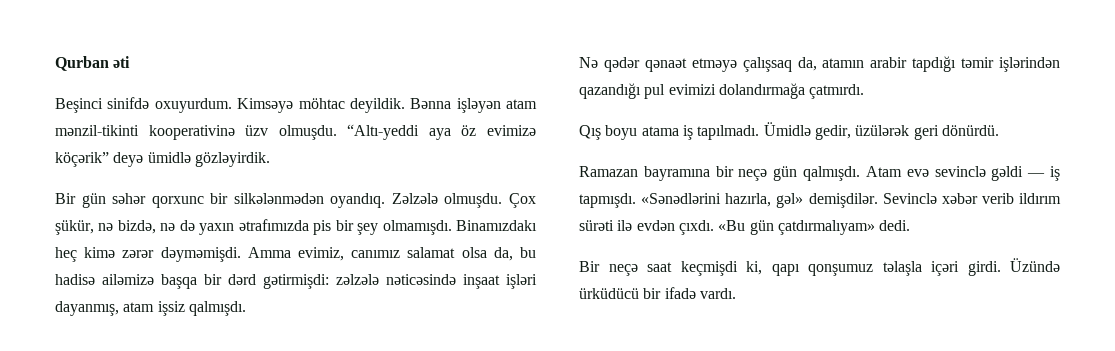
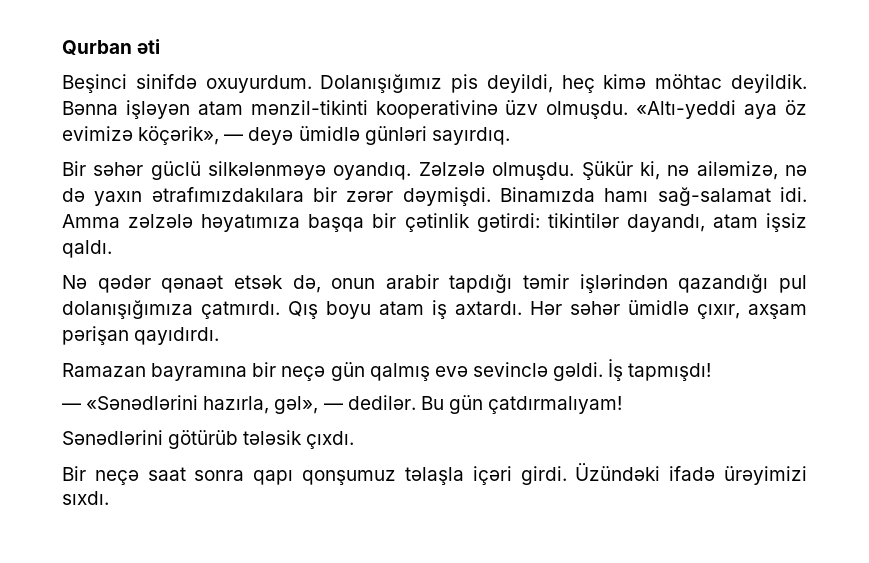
[237,98,294,113] Kimsəyə -> [320,74,647,93] Dolanışığımız pis deyildi, heç kimə
[347,124,420,140] “Altı-yeddi -> [636,100,737,119] «Altı-yeddi
[55,152,270,167] [55,193,536,208] [55,219,537,235] [55,247,536,262] [55,274,537,289] [55,301,119,316] köçərik” deyə ümidlə gözləyirdik. // Bir gün səhər qorxunc bir silkələnmədən oyandıq. Zəlzələ olmuşdu. Çox şükür, nə bizdə, nə də yaxın ətrafımızda pis bir şey olmamışdı. Binamızdakı heç kimə zərər dəyməmişdi. Amma evimiz, canımız salamat olsa da, bu hadisə ailəmizə başqa bir dərd gətirmişdi: zəlzələ nəticəsində inşaat işləri dayanmış, -> [138,126,510,145] [62,161,808,180] [62,187,808,206] [62,213,705,232] köçərik», — deyə ümidlə günləri sayırdıq. // Bir səhər güclü silkələnməyə oyandıq. Zəlzələ olmuşdu. Şükür ki, nə ailəmizə, nə də yaxın ətrafımızdakılara bir zərər dəymişdi. Binamızda hamı sağ-salamat idi. Amma zəlzələ həyatımıza başqa bir çətinlik gətirdi: tikintilər dayandı,
[188,301,246,316] qalmışdı. -> [62,240,112,258] qaldı.
[691,57,865,72] etməyə çalışsaq da, atamın -> [233,275,376,293] etsək də, onun
[668,83,805,99] evimizi dolandırmağa -> [62,300,193,319] dolanışığımıza
(865, 91) // -> (280, 310) none
[641,122,999,140] atama iş tapılmadı. Ümidlə gedir, üzülərək geri dönürdü. -> [379,300,807,319] [62,326,220,345] atam iş axtardı. Hər səhər ümidlə çıxır, axşam pərişan qayıdırdı.
[803,166,1060,181] [579,193,1061,208] [579,220,911,235] qalmışdı. Atam evə sevinclə gəldi — iş tapmışdı. «Sənədlərini hazırla, gəl» demişdilər. Sevinclə xəbər verib ildırım sürəti ilə evdən çıxdı. «Bu gün çatdırmalıyam» dedi. -> [369,359,712,381] [62,395,623,414] [62,430,355,449] qalmış evə sevinclə gəldi. İş tapmışdı! // — «Sənədlərini hazırla, gəl», — dedilər. Bu gün çatdırmalıyam! // Sənədlərini götürüb tələsik çıxdı.
[680,261,762,276] keçmişdi ki, -> [194,470,245,481] sonra
[1010,258,1060,272] [579,287,736,299] Üzündə ürküdücü bir ifadə vardı. -> [575,463,808,485] [62,491,109,505] Üzündəki ifadə ürəyimizi sıxdı.

